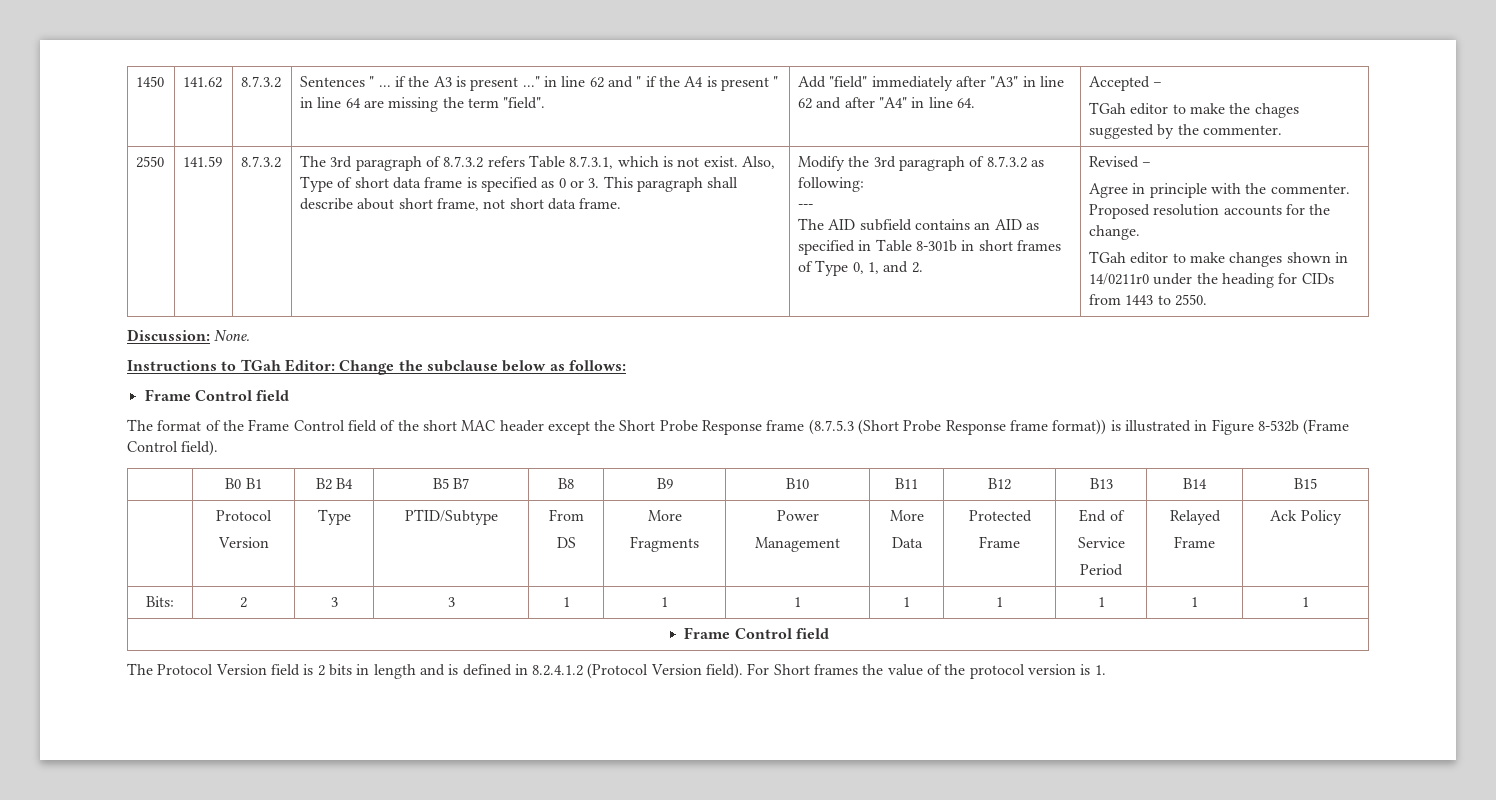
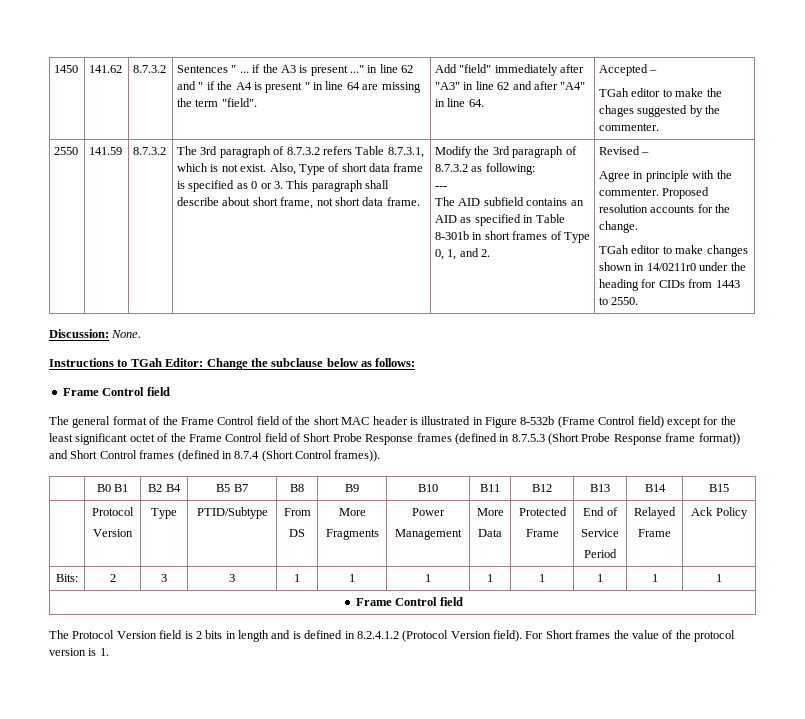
(153, 425) none -> [72,416,111,428] general
[547,419,1107,435] except the Short Probe Response frame (8.7.5.3 (Short Probe Response frame format)) -> (408, 420) none
[181,440,219,456] field). -> [637,416,736,428] [49,433,740,445] [49,450,381,462] field) except for the least significant octet of the Frame Control field of Short Probe Response frames (defined in 8.7.5.3 (Short Probe Response frame format)) and Short Control frames (defined in 8.7.4 (Short Control frames)).

